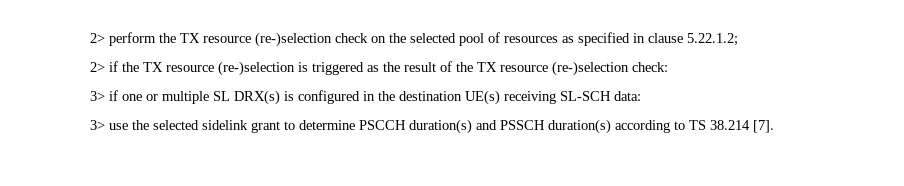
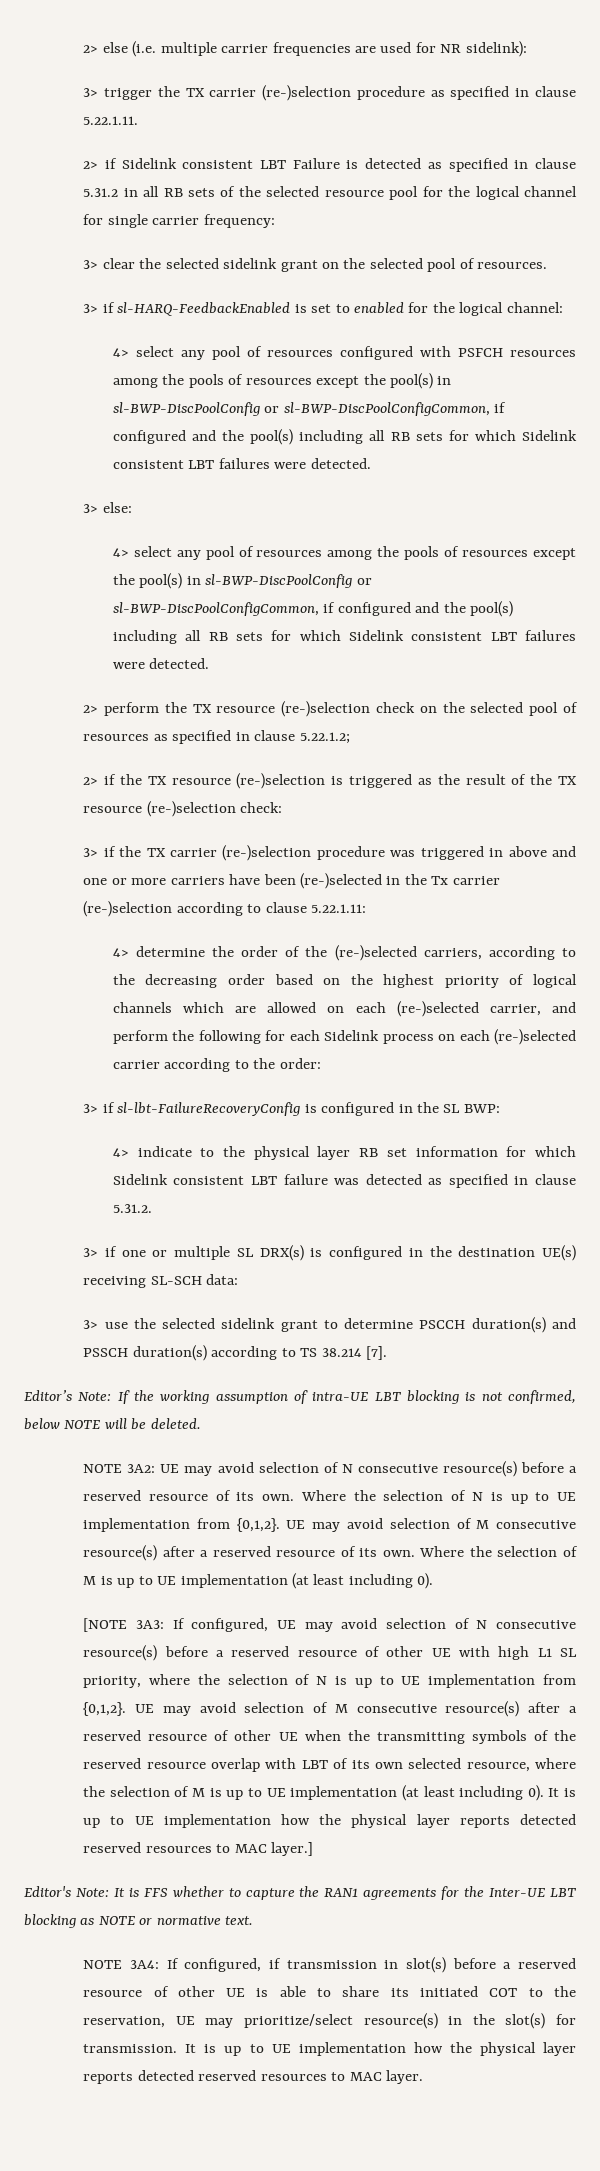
[89,33,105,43] 2> -> [83,41,527,57] [83,85,576,101] [83,116,139,125] [83,158,576,172] [83,186,577,200] [83,214,275,228] [83,258,548,272] [83,302,563,316] [112,346,576,360] [112,373,452,389] [112,402,507,416] [112,429,577,445] [112,458,371,469] [83,502,132,513] [112,546,576,560] [112,573,372,589] [112,601,514,617] [112,630,577,644] [112,658,210,669] [83,705,99,713] 2> else (i.e. multiple carrier frequencies are used for NR sidelink): // 3> trigger the TX carrier (re-)selection procedure as specified in clause 5.22.1.11. // 2> if Sidelink consistent LBT Failure is detected as specified in clause 5.31.2 in all RB sets of the selected resource pool for the logical channel for single carrier frequency: // 3> clear the selected sidelink grant on the selected pool of resources. // 3> if sl-HARQ-FeedbackEnabled is set to enabled for the logical channel: // 4> select any pool of resources configured with PSFCH resources among the pools of resources except the pool(s) in sl-BWP-DiscPoolConfig or sl-BWP-DiscPoolConfigCommon, if configured and the pool(s) including all RB sets for which Sidelink consistent LBT failures were detected. // 3> else: // 4> select any pool of resources among the pools of resources except the pool(s) in sl-BWP-DiscPoolConfig or sl-BWP-DiscPoolConfigCommon, if configured and the pool(s) including all RB sets for which Sidelink consistent LBT failures were detected. // 2>
(668, 67) none -> [83,845,576,861] [83,873,500,889] [83,901,367,917] [112,945,577,961] [112,974,577,988] [112,1001,576,1017] [112,1029,576,1045] [112,1058,321,1072] [83,1102,500,1116] [112,1146,577,1160] [112,1174,576,1188] [112,1204,152,1213] // 3> if the TX carrier (re-)selection procedure was triggered in above and one or more carriers have been (re-)selected in the Tx carrier (re-)selection according to clause 5.22.1.11: // 4> determine the order of the (re-)selected carriers, according to the decreasing order based on the highest priority of logical channels which are allowed on each (re-)selected carrier, and perform the following for each Sidelink process on each (re-)selected carrier according to the order: // 3> if sl-lbt-FailureRecoveryConfig is configured in the SL BWP: // 4> indicate to the physical layer RB set information for which Sidelink consistent LBT failure was detected as specified in clause 5.31.2.
(774, 126) none -> [24,1390,576,1404] [24,1418,201,1430] [83,1461,577,1477] [83,1490,576,1504] [83,1518,576,1532] [83,1545,578,1561] [83,1573,434,1589] [83,1618,576,1632] [83,1645,578,1661] [83,1674,577,1688] [83,1701,577,1717] [83,1730,576,1744] [83,1758,577,1772] [83,1785,576,1801] [83,1814,576,1828] [83,1842,314,1856] [24,1886,577,1900] [24,1914,254,1928] [83,1957,576,1973] [83,1986,576,1997] [83,2013,576,2029] [83,2042,577,2056] [83,2070,423,2084] // Editor’s Note: If the working assumption of intra-UE LBT blocking is not confirmed, below NOTE will be deleted. // NOTE 3A2: UE may avoid selection of N consecutive resource(s) before a reserved resource of its own. Where the selection of N is up to UE implementation from {0,1,2}. UE may avoid selection of M consecutive resource(s) after a reserved resource of its own. Where the selection of M is up to UE implementation (at least including 0). // [NOTE 3A3: If configured, UE may avoid selection of N consecutive resource(s) before a reserved resource of other UE with high L1 SL priority, where the selection of N is up to UE implementation from {0,1,2}. UE may avoid selection of M consecutive resource(s) after a reserved resource of other UE when the transmitting symbols of the reserved resource overlap with LBT of its own selected resource, where the selection of M is up to UE implementation (at least including 0). It is up to UE implementation how the physical layer reports detected reserved resources to MAC layer.] // Editor's Note: It is FFS whether to capture the RAN1 agreements for the Inter-UE LBT blocking as NOTE or normative text. // NOTE 3A4: If configured, if transmission in slot(s) before a reserved resource of other UE is able to share its initiated COT to the reservation, UE may prioritize/select resource(s) in the slot(s) for transmission. It is up to UE implementation how the physical layer reports detected reserved resources to MAC layer.

